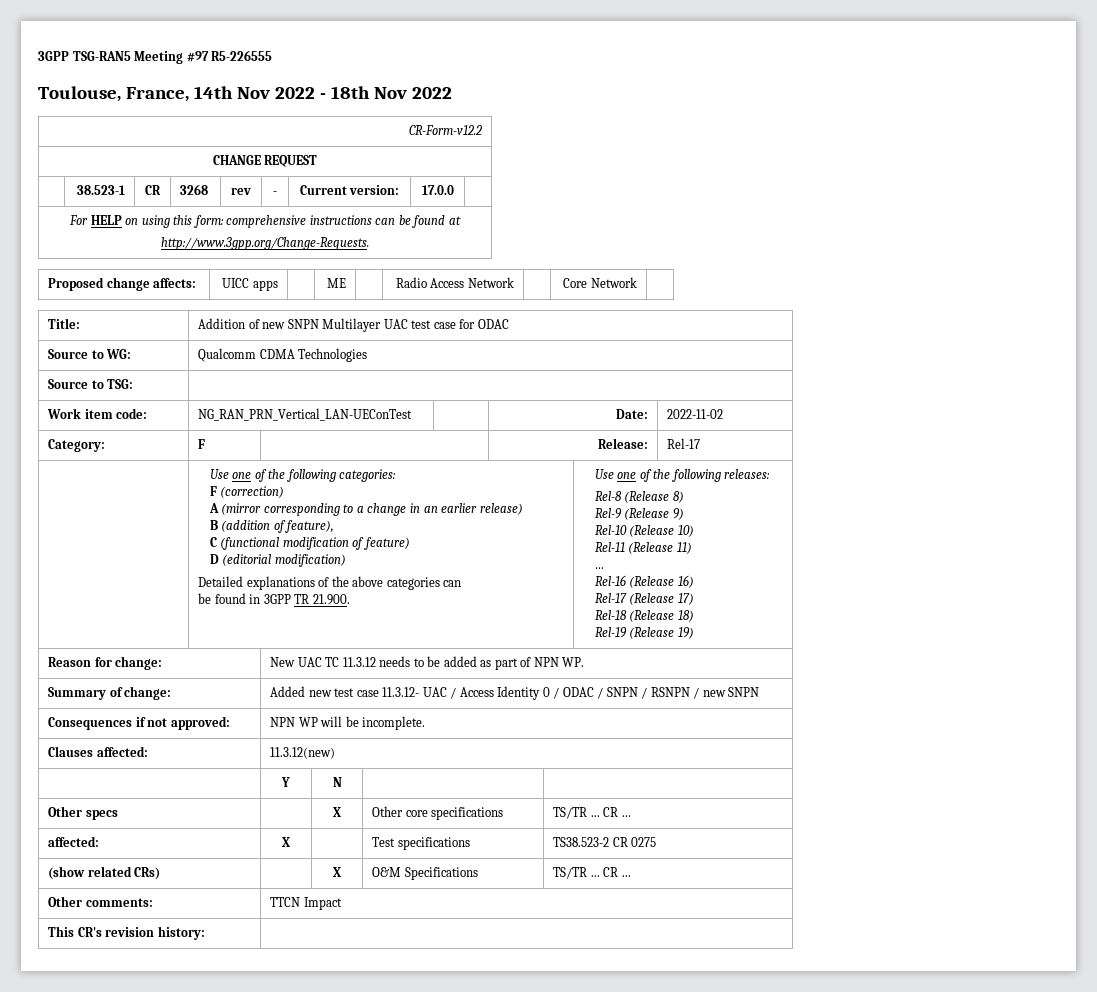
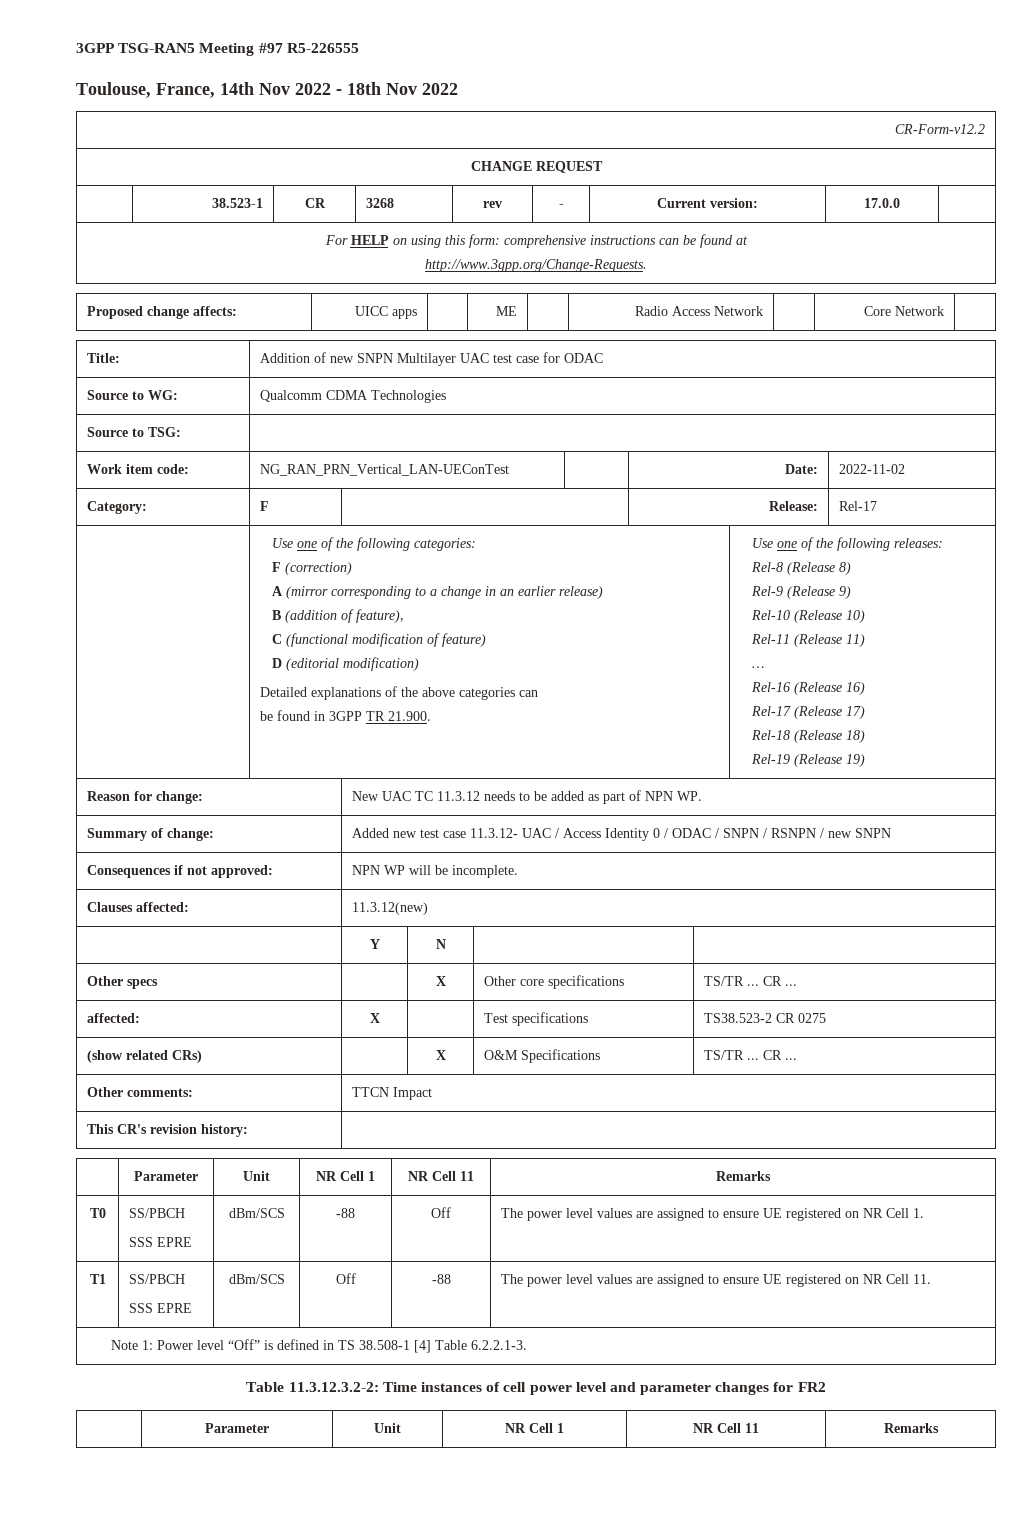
(205, 933) none -> [134,1171,198,1181] [243,1171,270,1181] [316,1171,375,1181] [408,1171,474,1181] [716,1171,772,1181] [89,1208,106,1218] [129,1208,186,1218] [129,1237,193,1247] [228,1208,285,1218] [336,1208,355,1218] [431,1207,451,1218] [501,1208,925,1221] [89,1274,106,1284] [129,1274,186,1284] [129,1303,193,1313] [228,1274,285,1284] [335,1273,356,1284] [431,1274,451,1284] [501,1274,932,1287] [110,1339,527,1353] [246,1382,826,1395] [205,1423,269,1433] [374,1423,401,1433] [505,1423,564,1433] [693,1423,759,1433] [883,1423,939,1433] // | Parameter | Unit | NR Cell 1 | NR Cell 11 | Remarks // T0 | SS/PBCH // SSS EPRE | dBm/SCS | -88 | Off | The power level values are assigned to ensure UE registered on NR Cell 1. // T1 | SS/PBCH // SSS EPRE | dBm/SCS | Off | -88 | The power level values are assigned to ensure UE registered on NR Cell 11. // Note 1: Power level “Off” is defined in TS 38.508-1 [4] Table 6.2.2.1-3. // Table 11.3.12.3.2-2: Time instances of cell power level and parameter changes for FR2 // | Parameter | Unit | NR Cell 1 | NR Cell 11 | Remarks

